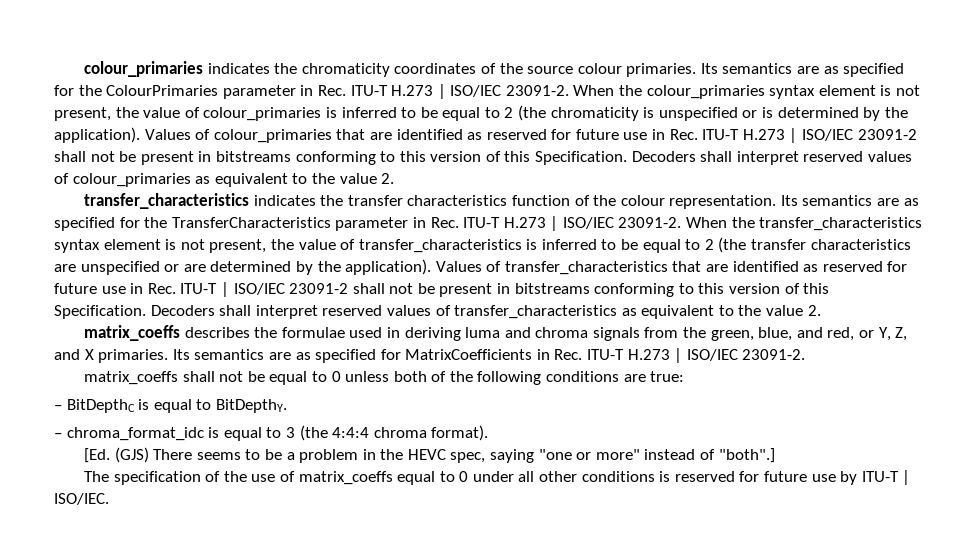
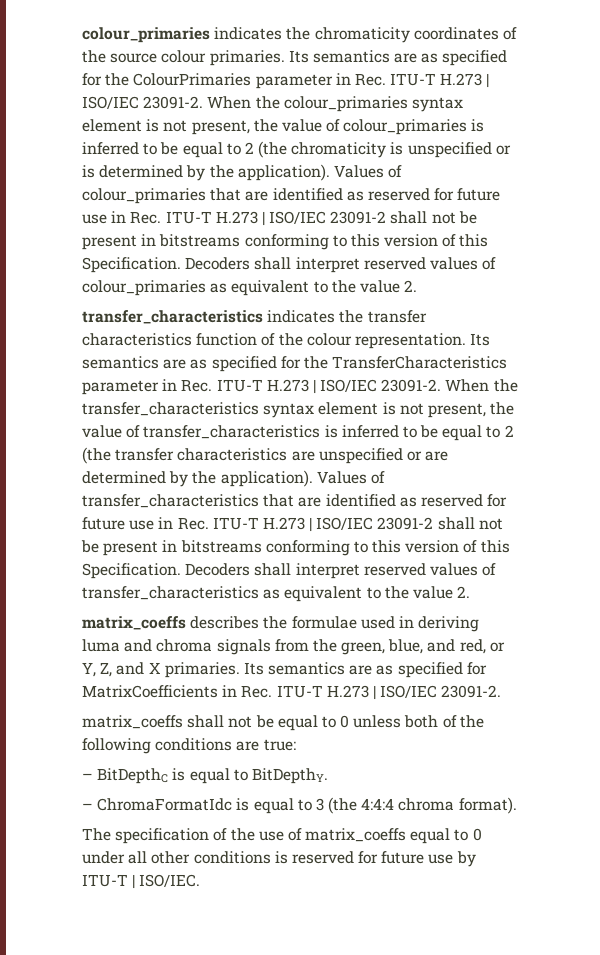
(218, 288) none -> [262,517,305,530] H.273
[66,427,204,441] chroma_format_idc -> [97,798,233,811] ChromaFormatIdc
[83,447,775,463] // [Ed. (GJS) There seems to be a problem in the HEVC spec, saying "one or more" instead of "both".] -> (517, 805) none

